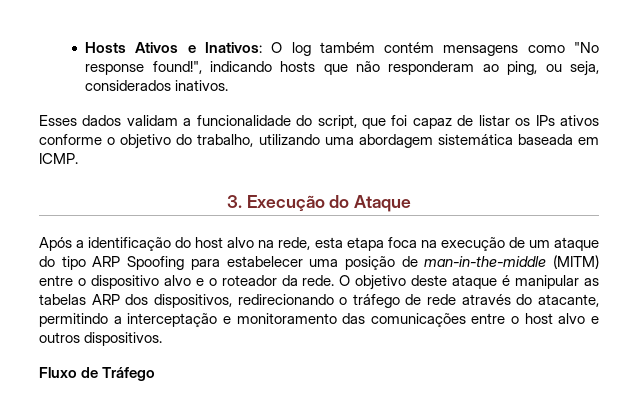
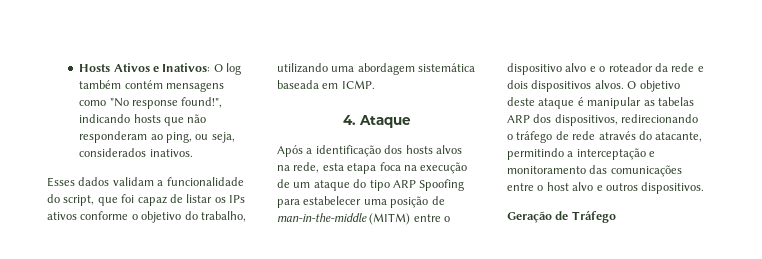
[226,195,350,211] 3. Execução do -> [343,115,356,125] 4.
[175,237,255,248] do host alvo -> [384,145,462,154] dos hosts alvos
[302,275,335,286] rede. -> [671,63,704,72] [507,80,624,92] rede e dois dispositivos alvos.
[39,367,77,378] Fluxo -> [507,211,552,223] Geração

